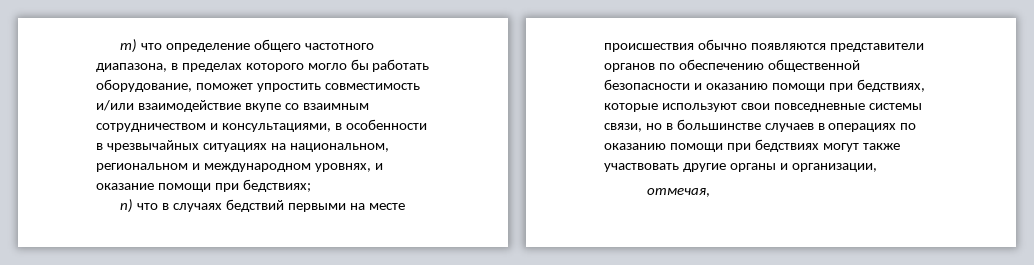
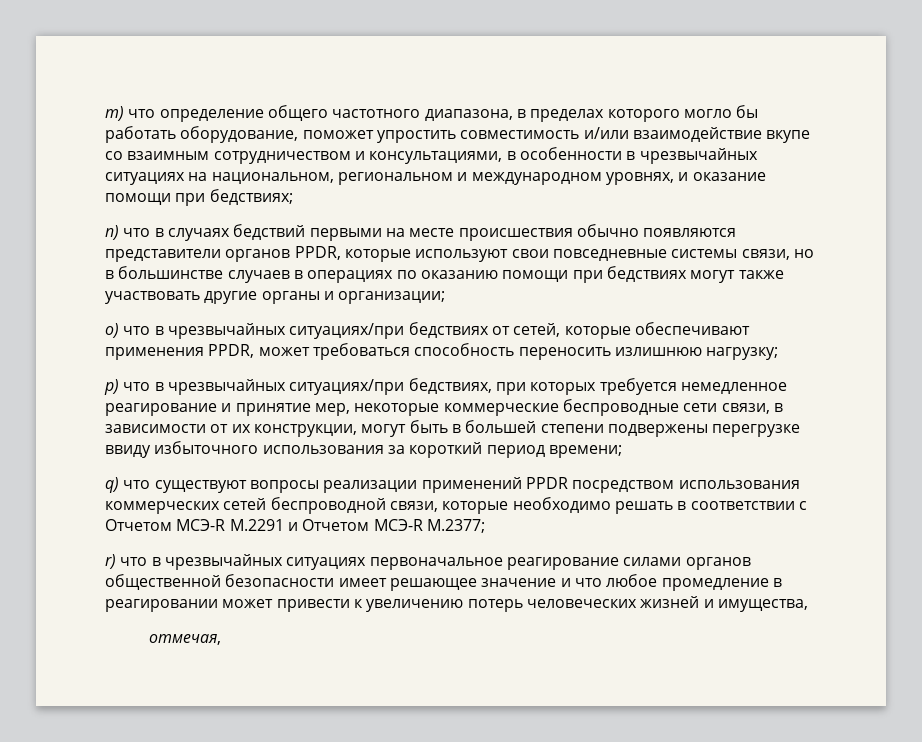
[658,59,860,72] [604,79,925,92] по обеспечению общественной безопасности и оказанию помощи при бедствиях, -> [294,246,341,260] PPDR,
[791,163,877,172] организации, -> [338,291,446,304] [105,322,750,339] [105,343,779,360] [104,378,787,395] [105,399,783,416] [105,420,801,437] [105,441,622,458] [105,477,800,493] [105,497,807,514] [105,519,485,533] [105,554,751,570] [105,574,782,591] [105,596,808,612] организации; // o) что в чрезвычайных ситуациях/при бедствиях от сетей, которые обеспечивают применения PPDR, может требоваться способность переносить излишнюю нагрузку; // p) что в чрезвычайных ситуациях/при бедствиях, при которых требуется немедленное реагирование и принятие мер, некоторые коммерческие беспроводные сети связи, в зависимости от их конструкции, могут быть в большей степени подвержены перегрузке ввиду избыточного использования за короткий период времени; // q) что существуют вопросы реализации применений PPDR посредством использования коммерческих сетей беспроводной связи, которые необходимо решать в соответствии с Отчетом МСЭ-R M.2291 и Отчетом МСЭ-R M.2377; // r) что в чрезвычайных ситуациях первоначальное реагирование силами органов общественной безопасности имеет решающее значение и что любое промедление в реагировании может привести к увеличению потерь человеческих жизней и имущества,

